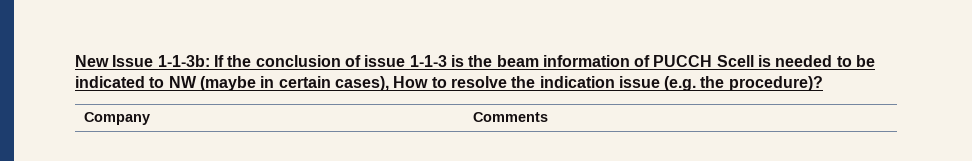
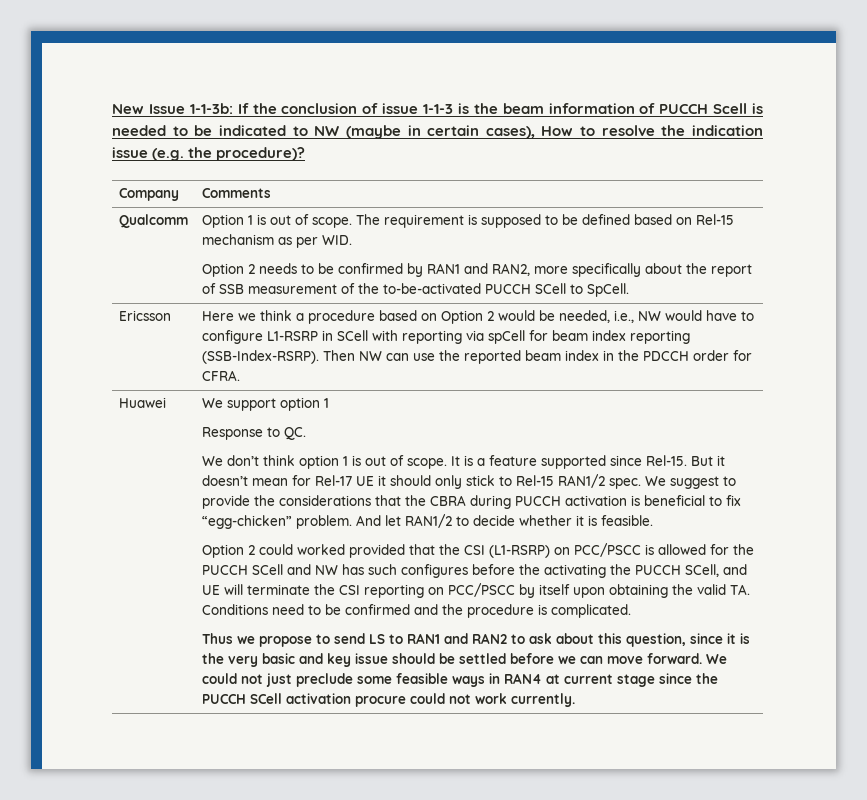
(549, 117) none -> [118,214,188,228] [201,214,734,228] [201,234,352,248] [201,263,752,277] [201,283,629,297] [118,310,171,321] [201,310,754,324] [201,330,690,344] [201,350,752,364] [201,370,240,381] [118,397,166,408] [201,397,329,411] [201,427,306,440] [201,455,725,469] [201,474,736,489] [201,495,741,509] [201,514,653,529] [201,543,754,558] [201,564,747,578] [201,583,750,598] [201,604,631,618] [201,633,750,647] [201,653,727,667] [201,673,718,687] [201,693,575,707] // Qualcomm | Option 1 is out of scope. The requirement is supposed to be defined based on Rel-15 mechanism as per WID. // Option 2 needs to be confirmed by RAN1 and RAN2, more specifically about the report of SSB measurement of the to-be-activated PUCCH SCell to SpCell. // Ericsson | Here we think a procedure based on Option 2 would be needed, i.e., NW would have to configure L1-RSRP in SCell with reporting via spCell for beam index reporting (SSB-Index-RSRP). Then NW can use the reported beam index in the PDCCH order for CFRA. // Huawei | We support option 1 // Response to QC. // We don’t think option 1 is out of scope. It is a feature supported since Rel-15. But it doesn’t mean for Rel-17 UE it should only stick to Rel-15 RAN1/2 spec. We suggest to provide the considerations that the CBRA during PUCCH activation is beneficial to fix “egg-chicken” problem. And let RAN1/2 to decide whether it is feasible. // Option 2 could worked provided that the CSI (L1-RSRP) on PCC/PSCC is allowed for the PUCCH SCell and NW has such configures before the activating the PUCCH SCell, and UE will terminate the CSI reporting on PCC/PSCC by itself upon obtaining the valid TA. Conditions need to be confirmed and the procedure is complicated. // Thus we propose to send LS to RAN1 and RAN2 to ask about this question, since it is the very basic and key issue should be settled before we can move forward. We could not just preclude some feasible ways in RAN4 at current stage since the PUCCH SCell activation procure could not work currently.

